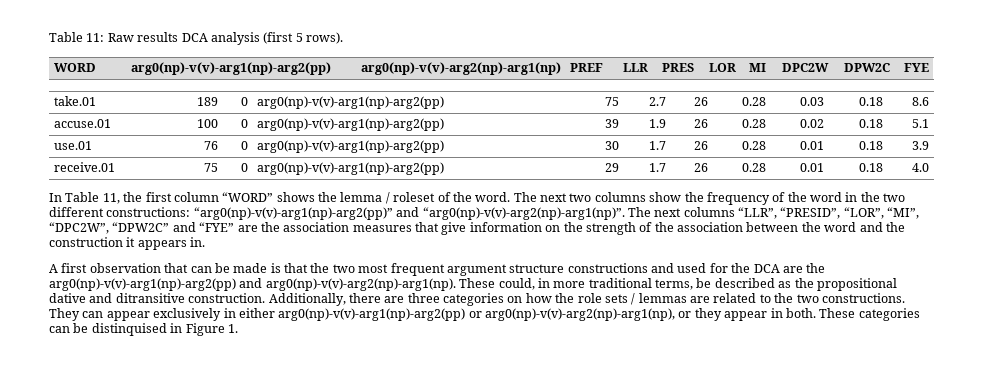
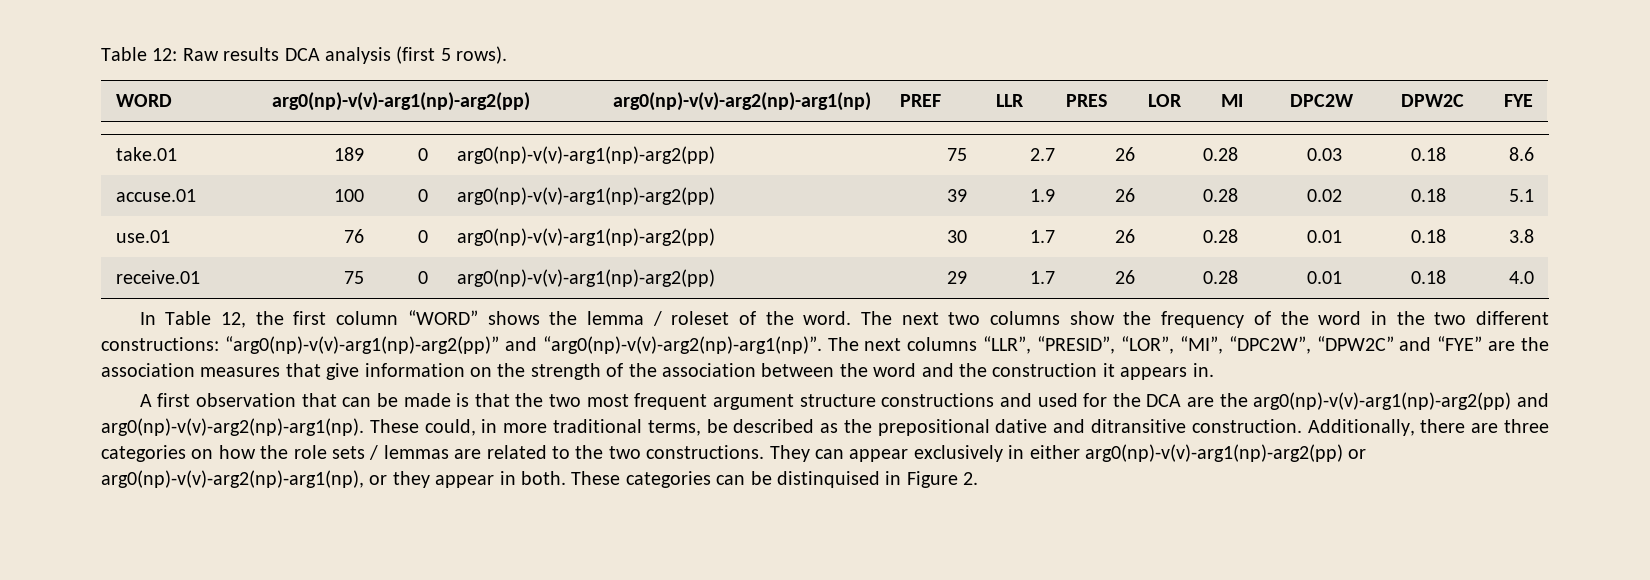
[49,32,105,42] Table 11: -> [101,47,178,61] Table 12:
[911,141,929,150] 3.9 -> [1509,229,1535,243] 3.8
[102,193,120,204] 11, -> [221,312,247,328] 12,
[816,278,897,291] propositional -> [877,419,990,436] prepositional
[227,324,238,333] 1. -> [963,472,979,485] 2.

